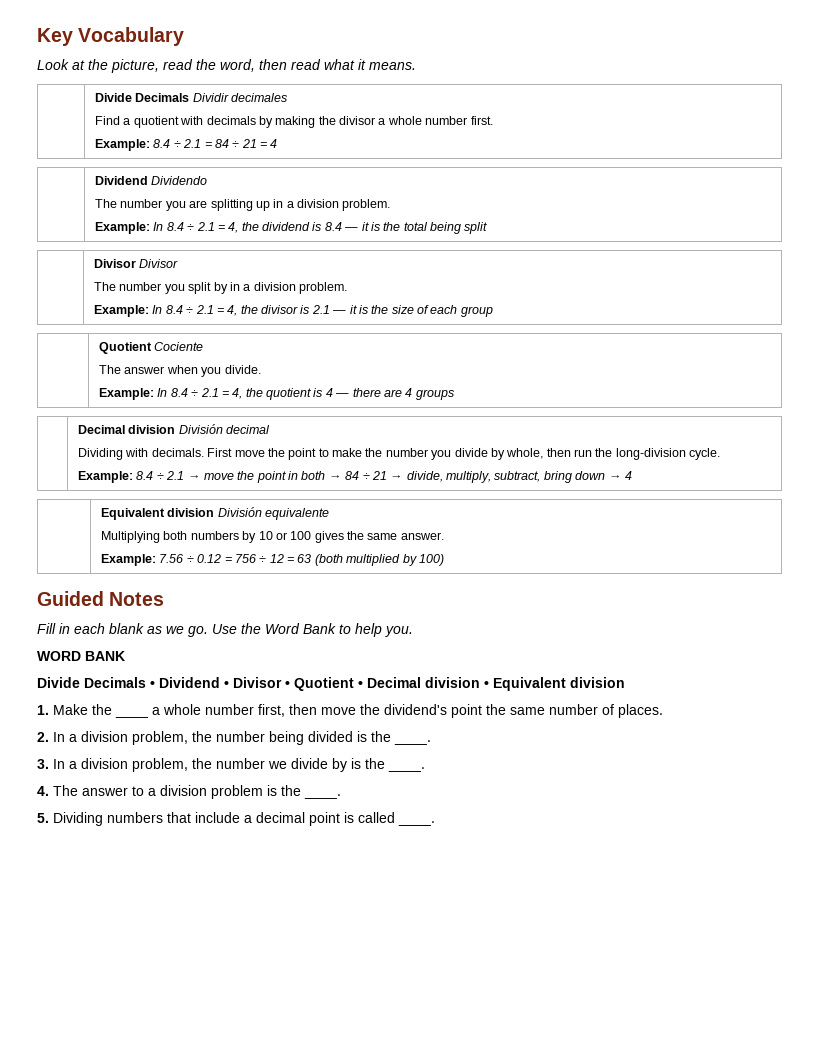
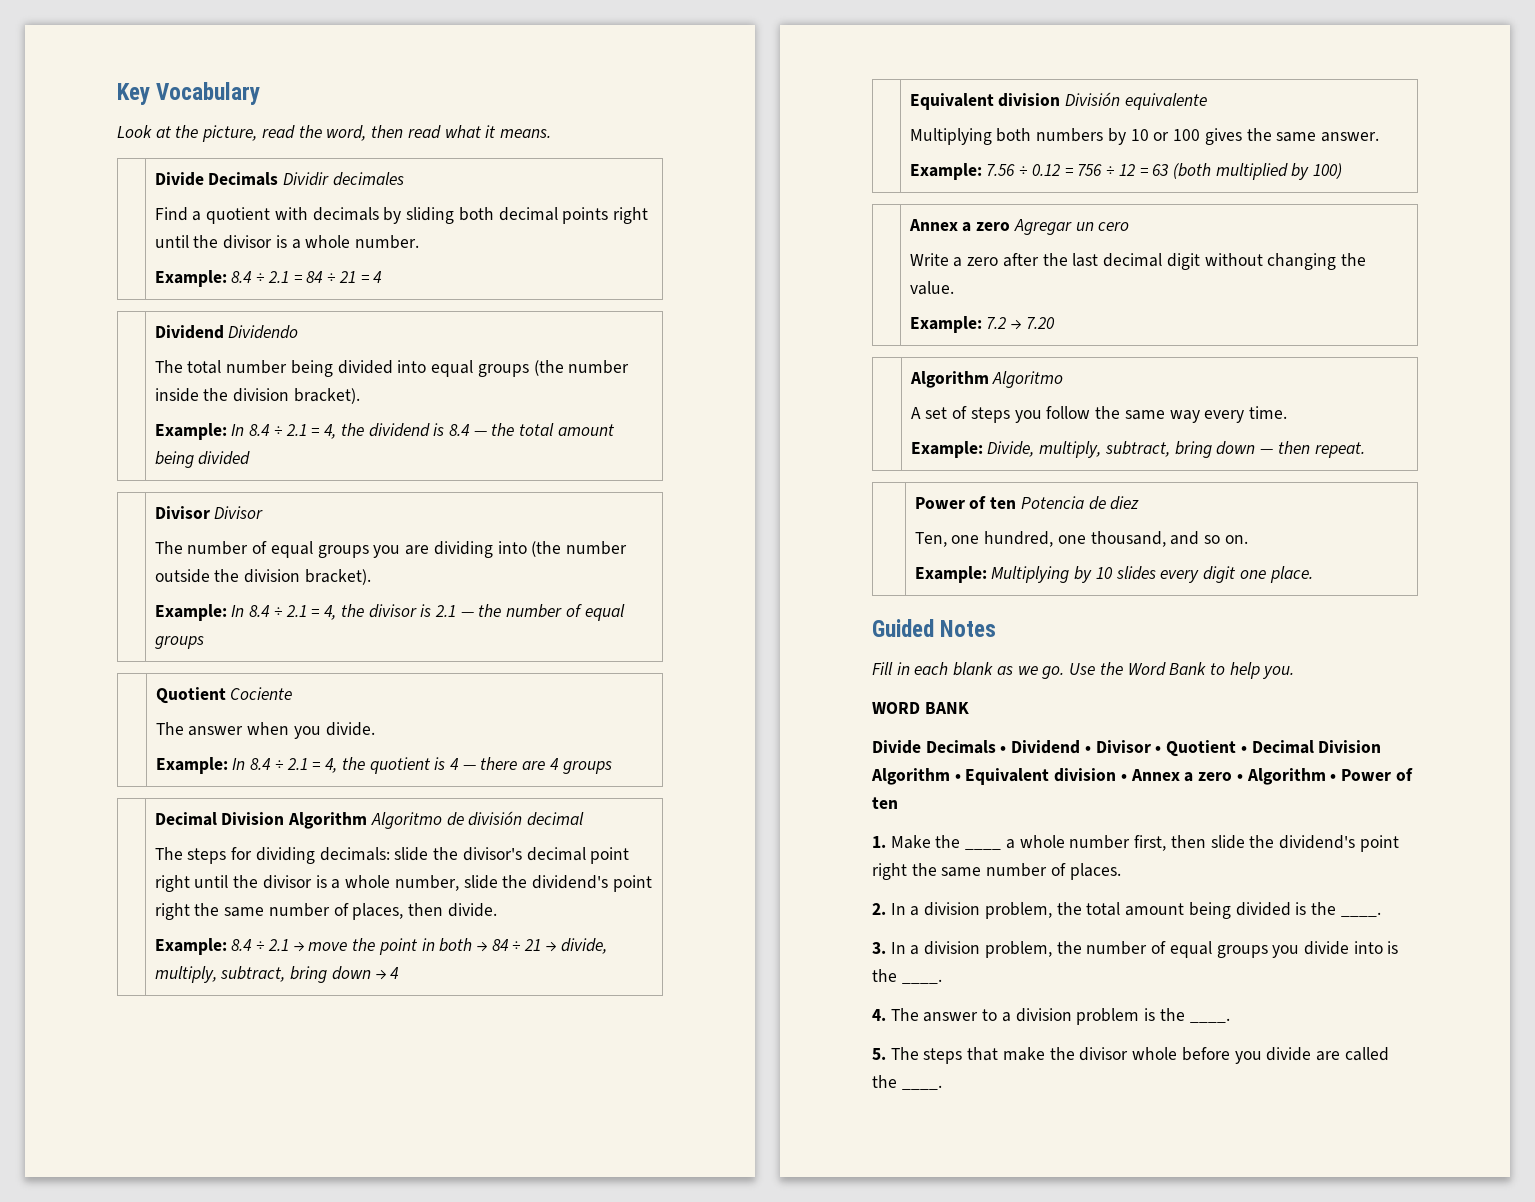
[275,116,493,128] making the divisor a whole number first. -> [406,207,648,224] [154,235,420,249] sliding both decimal points right until the divisor is a whole number.
[120,199,391,211] number you are splitting up in a division problem. -> [187,360,630,377] [154,388,360,404] total number being divided into equal groups (the number inside the division bracket).
[361,222,488,234] [94,259,179,268] [94,282,348,294] it is the total being split // | Divisor Divisor // The number you split by in a division problem. -> [491,423,615,436] [154,451,251,468] [154,506,264,519] [154,541,627,558] [154,569,371,585] the total amount being divided // | Divisor Divisor // The number of equal groups you are dividing into (the number outside the division bracket).
[349,305,493,317] it is the size of each group -> [478,604,625,621] [154,636,204,649] the number of equal groups
[128,424,271,434] [78,448,721,460] division División decimal // Dividing with decimals. First move the point to make the number you divide by whole, then run the long-division cycle. -> [221,811,585,829] [154,847,630,864] [154,875,652,892] [154,903,497,920] Division Algorithm Algoritmo de división decimal // The steps for dividing decimals: slide the divisor's decimal point right until the divisor is a whole number, slide the dividend's point right the same number of places, then divide.
(444, 560) none -> [908,219,1130,235] [909,253,1366,270] [909,281,954,295] [909,316,1055,333] [909,371,1064,388] [910,406,1287,423] [910,441,1365,458] [914,496,1140,510] [914,531,1248,547] [914,566,1313,583] // | Annex a zero Agregar un cero // Write a zero after the last decimal digit without changing the value. // Example: 7.2 → 7.20 // | Algorithm Algoritmo // A set of steps you follow the same way every time. // Example: Divide, multiply, subtract, bring down — then repeat. // | Power of ten Potencia de diez // Ten, one hundred, one thousand, and so on. // Example: Multiplying by 10 slides every digit one place.
[425,677,480,688] division -> [1318,740,1382,753] [871,768,950,785] Division Algorithm
(625, 682) none -> [1120,768,1413,785] [872,797,898,809] • Annex a zero • Algorithm • Power of ten
[321,704,482,718] move the dividend's point -> [1210,835,1399,852] [872,863,907,880] slide the dividend's point right
[216,731,265,742] number -> [1086,902,1185,916] total amount
[268,758,347,772] we divide by -> [1151,941,1383,958] of equal groups you divide into
[53,812,395,826] Dividing numbers that include a decimal point is called -> [890,1047,1389,1064] [872,1075,897,1088] The steps that make the divisor whole before you divide are called the

